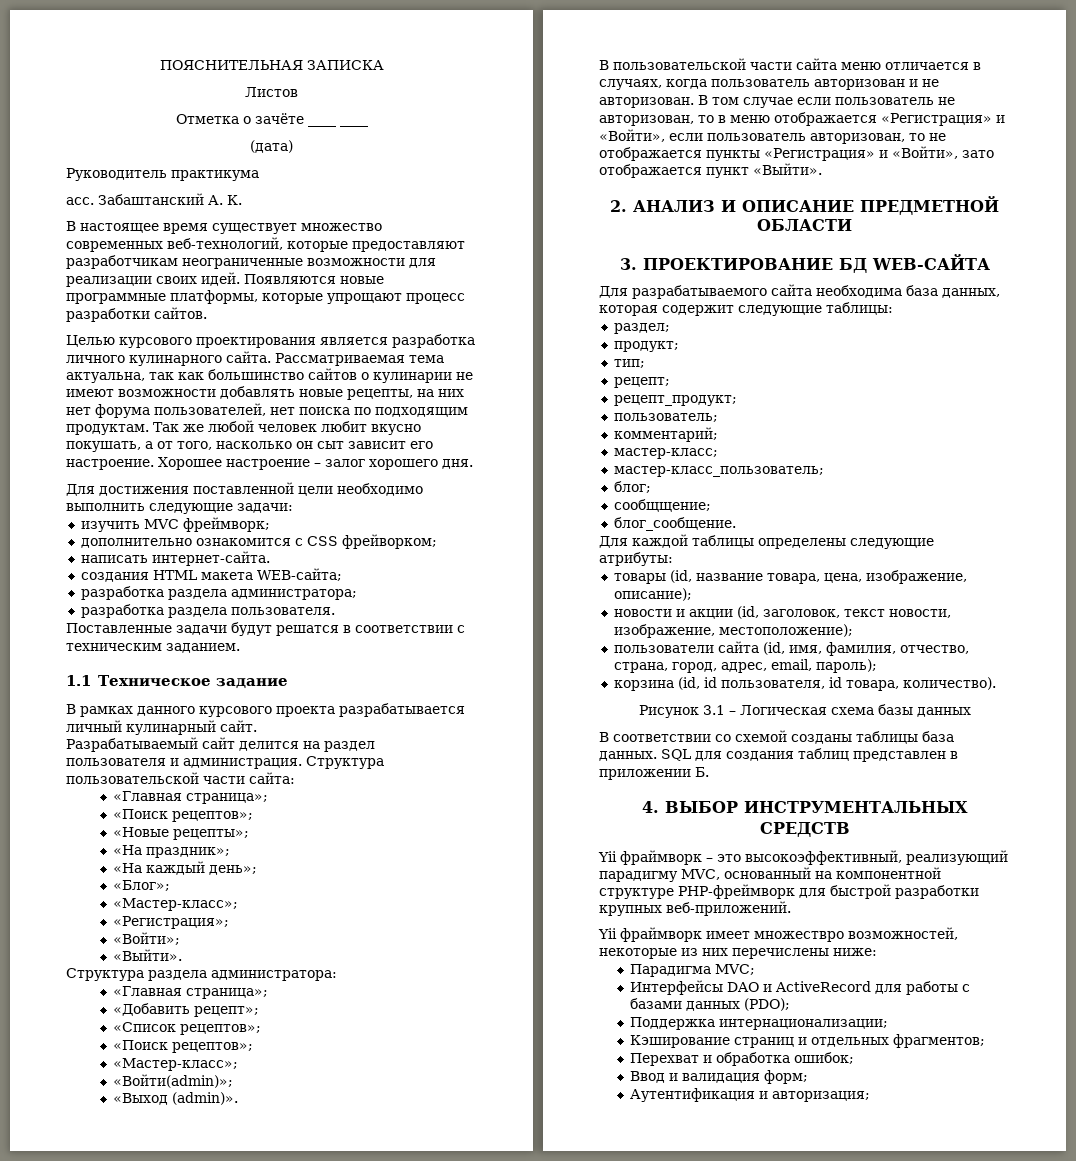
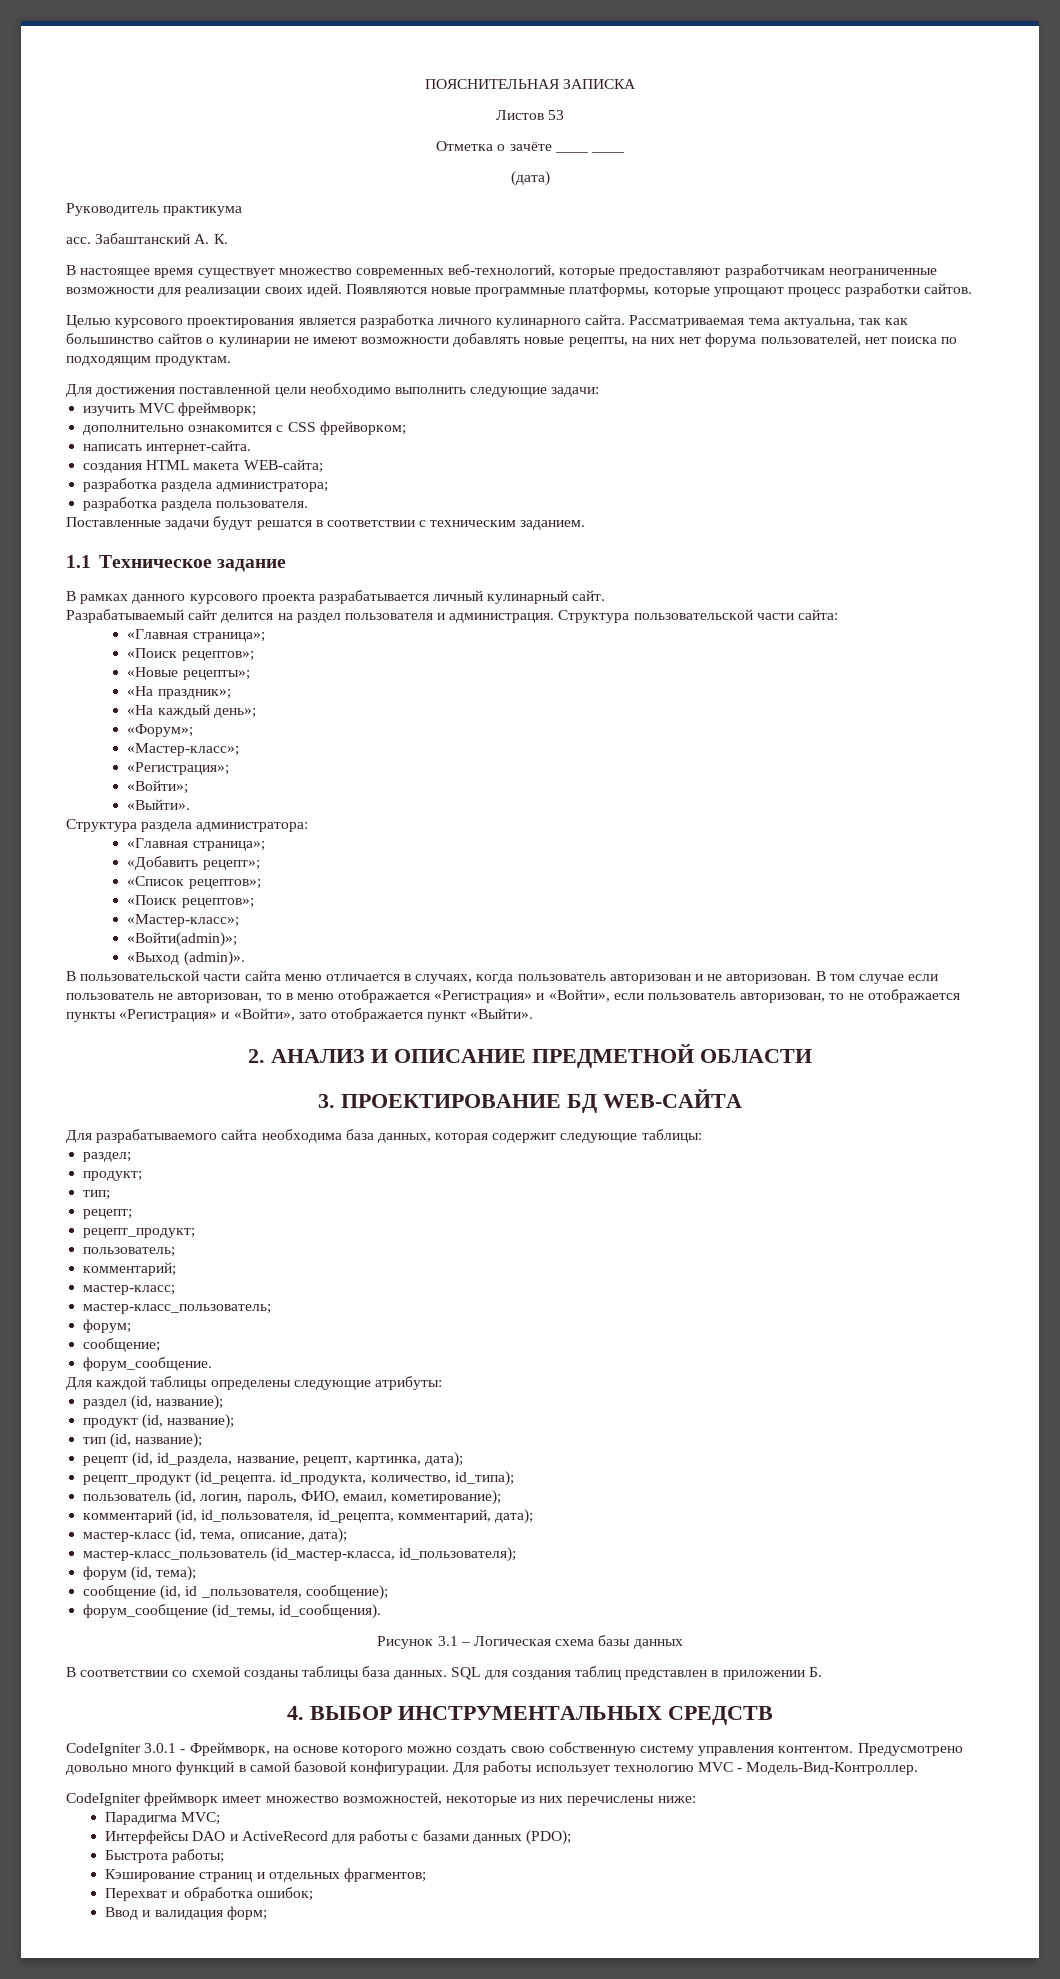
(298, 92) none -> [548,110,565,120] 53
[153,420,421,435] [66,441,433,452] [66,457,473,470] Так же любой человек любит вкусно покушать, а от того, насколько он сыт зависит его настроение. Хорошее настроение – залог хорошего дня. -> (232, 361) none
[113,880,171,891] «Блог»; -> [127,724,194,737] «Форум»;
[613,481,651,493] [613,499,711,512] [613,517,736,531] блог; // сообщщение; // блог_сообщение. -> [83,1319,132,1333] [83,1338,161,1352] [83,1357,213,1371] форум; // сообщение; // форум_сообщение.
[613,570,967,584] [613,588,692,601] [613,606,951,619] [613,624,853,638] [613,641,969,656] [613,659,877,673] [613,677,996,691] товары (id, название товара, цена, изображение, описание); // новости и акции (id, заголовок, текст новости, изображение, местоположение); // пользователи сайта (id, имя, фамилия, отчество, страна, город, адрес, email, пароль); // корзина (id, id пользователя, id товара, количество). -> [83,1395,224,1410] [83,1414,235,1429] [83,1433,203,1448] [83,1452,464,1467] [83,1471,514,1486] [83,1490,502,1505] [83,1509,533,1524] [83,1528,347,1543] [83,1547,517,1562] [83,1566,197,1581] [83,1585,388,1600] [83,1604,382,1619] раздел (id, название); // продукт (id, название); // тип (id, название); // рецепт (id, id_раздела, название, рецепт, картинка, дата); // рецепт_продукт (id_рецепта. id_продукта, количество, id_типа); // пользователь (id, логин, пароль, ФИО, емаил, кометирование); // комментарий (id, id_пользователя, id_рецепта, комментарий, дата); // мастер-класс (id, тема, описание, дата); // мастер-класс_пользователь (id_мастер-класса, id_пользователя); // форум (id, тема); // сообщение (id, id _пользователя, сообщение); // форум_сообщение (id_темы, id_сообщения).
[598,850,1008,865] [599,867,941,882] [599,884,979,899] [599,901,791,916] [598,927,844,942] Yii фраймворк – это высокоэффективный, реализующий парадигму MVC, основанный на компонентной структуре PHP-фреймворк для быстрой разработки крупных веб-приложений. // Yii фраймворк имеет множествро -> [66,1742,963,1756] [66,1761,919,1775] [66,1792,339,1806] CodeIgniter 3.0.1 - Фреймворк, на основе которого можно создать свою собственную систему управления контентом. Предусмотрено довольно много функций в самой базовой конфигурации. Для работы использует технологию MVC - Модель-Вид-Контроллер. // CodeIgniter фреймворк имеет множество
[630,1017,889,1030] Поддержка интернационализации; -> [105,1849,225,1863] Быстрота работы;
[630,1088,871,1102] // Аутентификация и авторизация; -> (267, 1913) none

